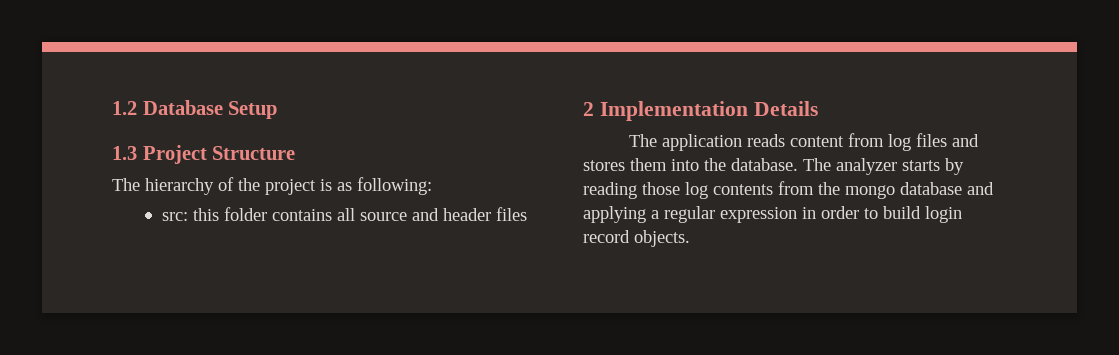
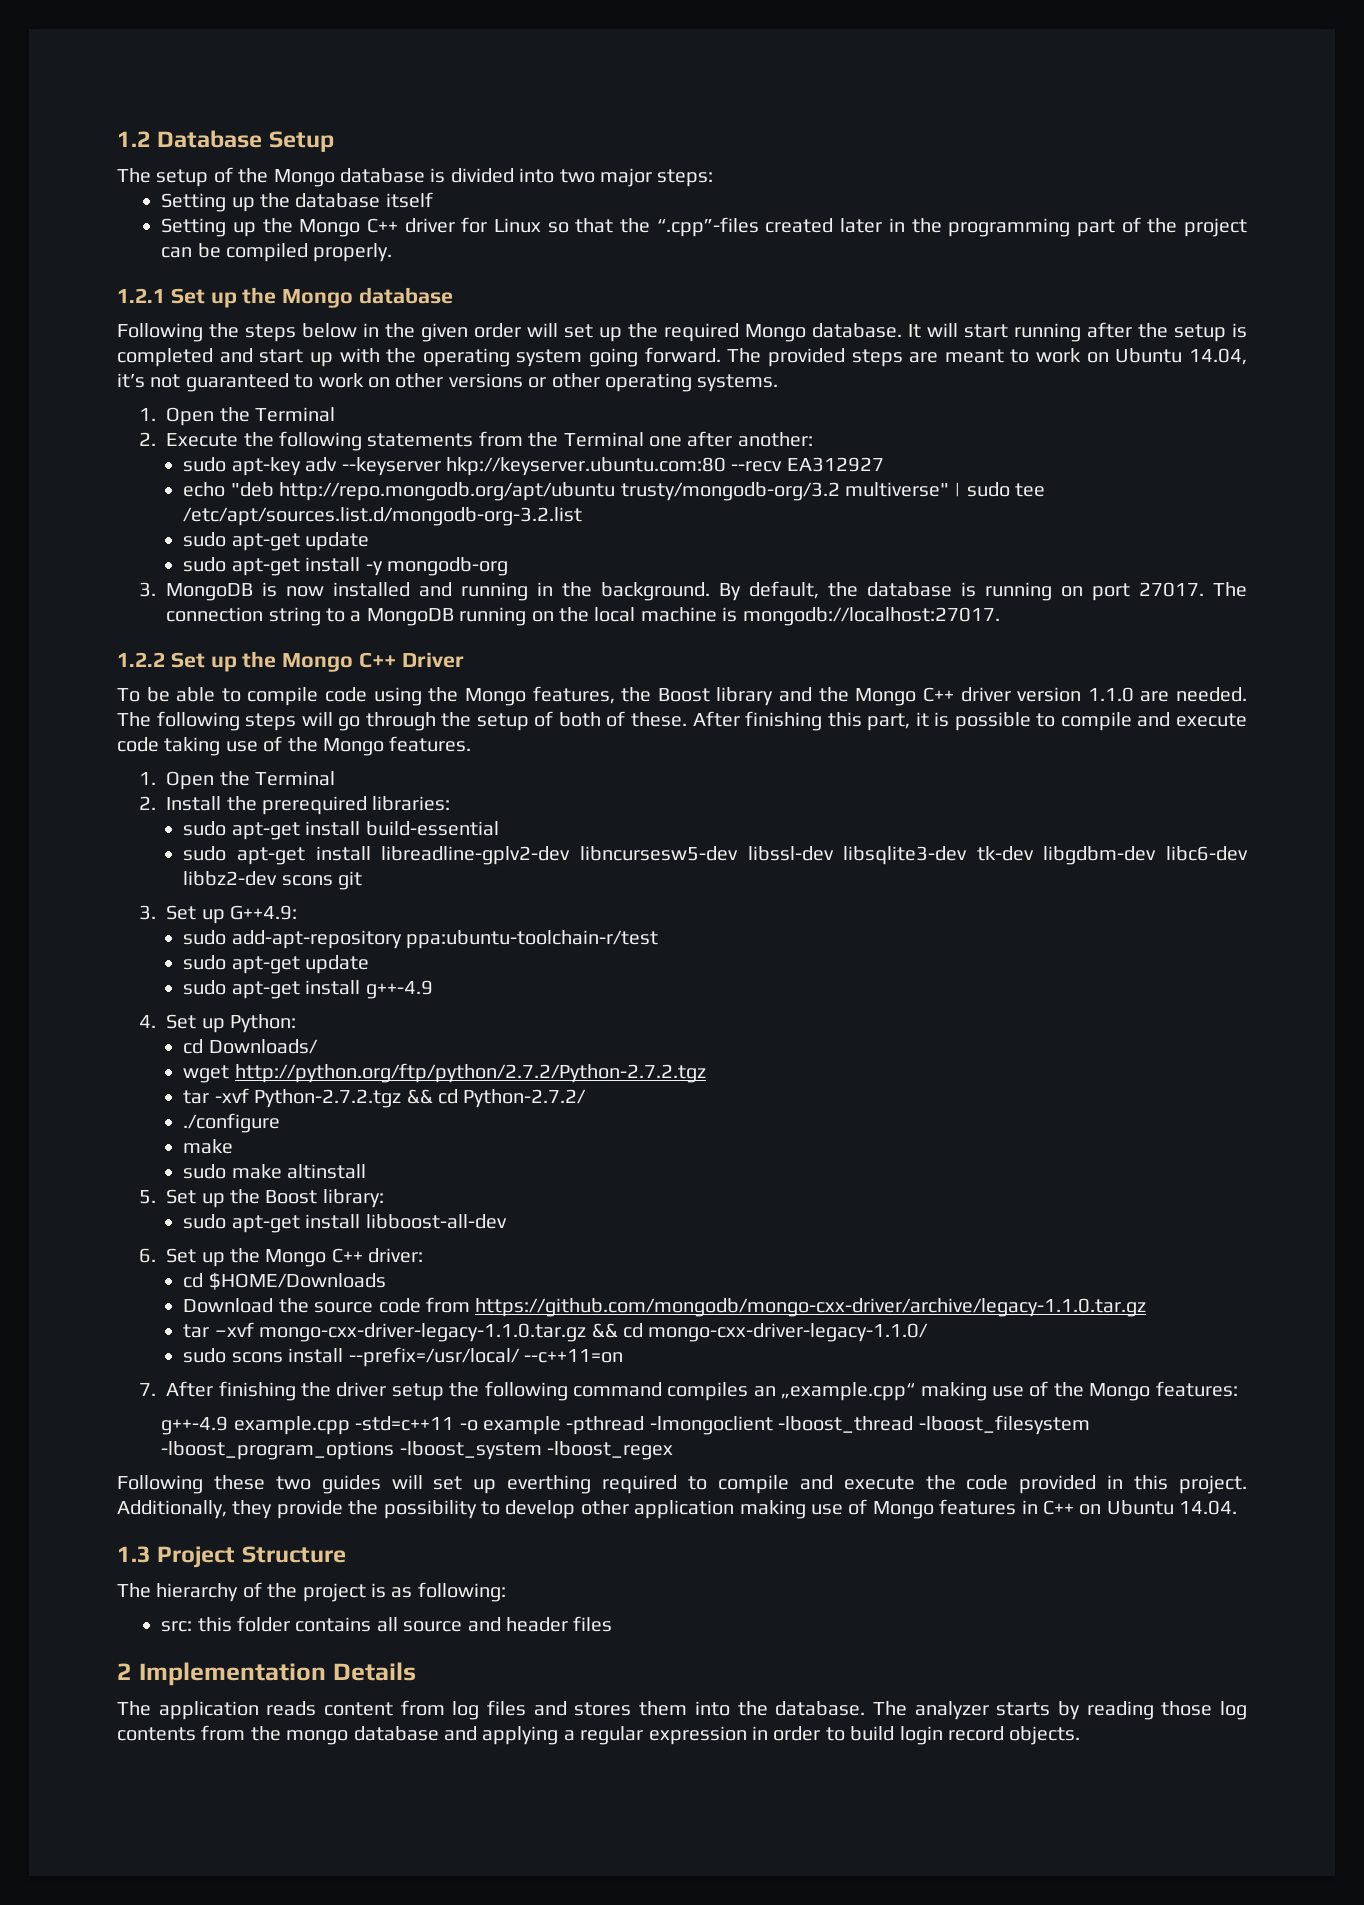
(278, 110) none -> [117,167,714,187] [161,192,433,212] [161,217,1247,237] [161,243,393,262] [117,287,454,308] [117,322,1247,342] [117,347,1248,367] [117,373,779,392] [139,407,336,426] [139,431,813,451] [183,457,884,476] [183,482,1046,501] [183,507,583,526] [183,532,370,551] [183,557,509,576] [139,581,1248,601] [166,607,1000,626] [117,651,464,672] [117,686,1247,706] [117,711,1247,731] [117,736,472,756] [139,771,336,790] [139,796,451,815] [183,821,499,840] [183,846,1248,865] [183,871,363,890] [139,905,298,924] [183,930,659,949] [183,955,370,974] [183,980,433,999] [139,1014,297,1033] [183,1039,318,1054] [183,1063,706,1083] [183,1088,587,1108] [183,1113,281,1133] [183,1139,234,1154] [183,1164,367,1179] [139,1189,384,1208] [183,1214,507,1233] [139,1248,424,1267] [183,1272,386,1290] [183,1297,1147,1317] [183,1322,929,1342] [183,1347,624,1367] [139,1381,1238,1401] [161,1415,1090,1435] [161,1441,674,1460] [117,1475,1248,1494] [117,1499,1238,1519] // The setup of the Mongo database is divided into two major steps: // Setting up the database itself // Setting up the Mongo C++ driver for Linux so that the “.cpp”-files created later in the programming part of the project can be compiled properly. // 1.2.1 Set up the Mongo database // Following the steps below in the given order will set up the required Mongo database. It will start running after the setup is completed and start up with the operating system going forward. The provided steps are meant to work on Ubuntu 14.04, it’s not guaranteed to work on other versions or other operating systems. // 1. Open the Terminal // 2. Execute the following statements from the Terminal one after another: // sudo apt-key adv --keyserver hkp://keyserver.ubuntu.com:80 --recv EA312927 // echo "deb http://repo.mongodb.org/apt/ubuntu trusty/mongodb-org/3.2 multiverse" | sudo tee /etc/apt/sources.list.d/mongodb-org-3.2.list // sudo apt-get update // sudo apt-get install -y mongodb-org // 3. MongoDB is now installed and running in the background. By default, the database is running on port 27017. The connection string to a MongoDB running on the local machine is mongodb://localhost:27017. // 1.2.2 Set up the Mongo C++ Driver // To be able to compile code using the Mongo features, the Boost library and the Mongo C++ driver version 1.1.0 are needed. The following steps will go through the setup of both of these. After finishing this part, it is possible to compile and execute code taking use of the Mongo features. // 1. Open the Terminal // 2. Install the prerequired libraries: // sudo apt-get install build-essential // sudo apt-get install libreadline-gplv2-dev libncursesw5-dev libssl-dev libsqlite3-dev tk-dev libgdbm-dev libc6-dev libbz2-dev scons git // 3. Set up G++4.9: // sudo add-apt-repository ppa:ubuntu-toolchain-r/test // sudo apt-get update // sudo apt-get install g++-4.9 // 4. Set up Python: // cd Downloads/ // wget http://python.org/ftp/python/2.7.2/Python-2.7.2.tgz // tar -xvf Python-2.7.2.tgz && cd Python-2.7.2/ // ./configure // make // sudo make altinstall // 5. Set up the Boost library: // sudo apt-get install libboost-all-dev // 6. Set up the Mongo C++ driver: // cd $HOME/Downloads // Download the source code from https://github.com/mongodb/mongo-cxx-driver/archive/legacy-1.1.0.tar.gz // tar –xvf mongo-cxx-driver-legacy-1.1.0.tar.gz && cd mongo-cxx-driver-legacy-1.1.0/ // sudo scons install --prefix=/usr/local/ --c++11=on // 7. After finishing the driver setup the following command compiles an „example.cpp“ making use of the Mongo features: // g++-4.9 example.cpp -std=c++11 -o example -pthread -lmongoclient -lboost_thread -lboost_filesystem -lboost_program_options -lboost_system -lboost_regex // Following these two guides will set up everthing required to compile and execute the code provided in this project. Additionally, they provide the possibility to develop other application making use of Mongo features in C++ on Ubuntu 14.04.

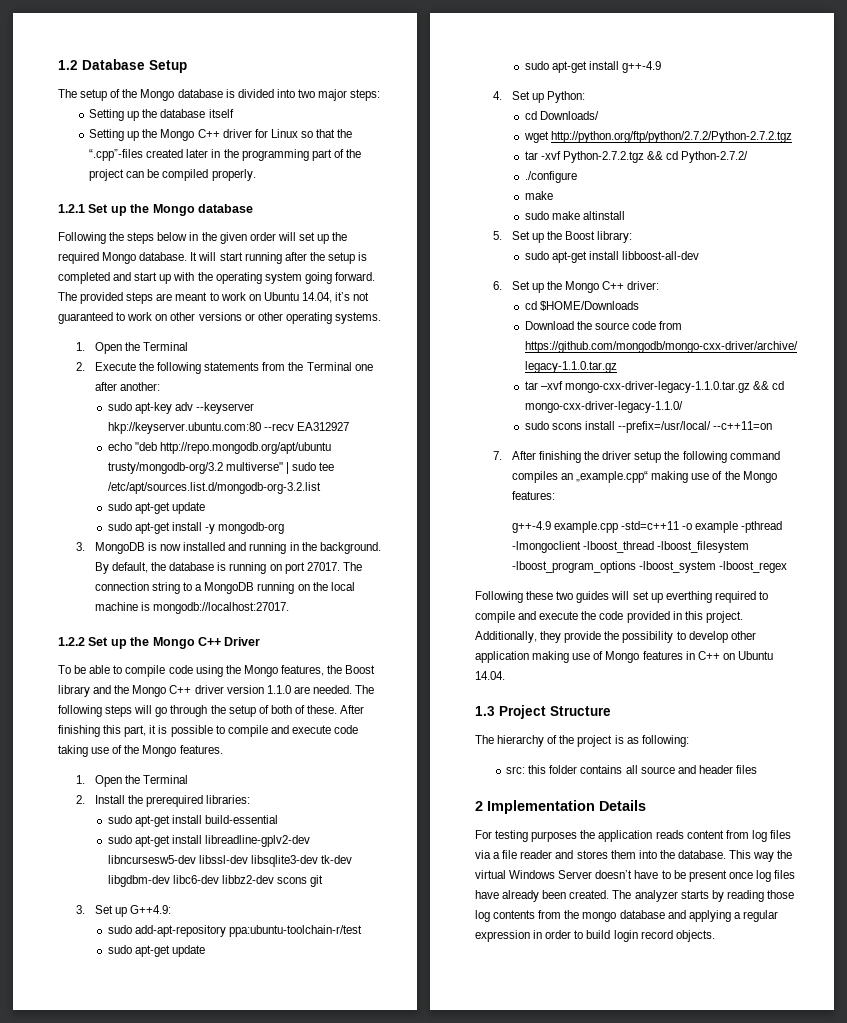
[117,1701,151,1716] The -> [475,830,596,842] For testing purposes the
(527, 1708) none -> [475,850,553,859] via a file reader
(866, 1708) none -> [729,850,793,862] [475,870,796,882] [475,890,610,902] This way the virtual Windows Server doesn’t have to be present once log files have already been created.

